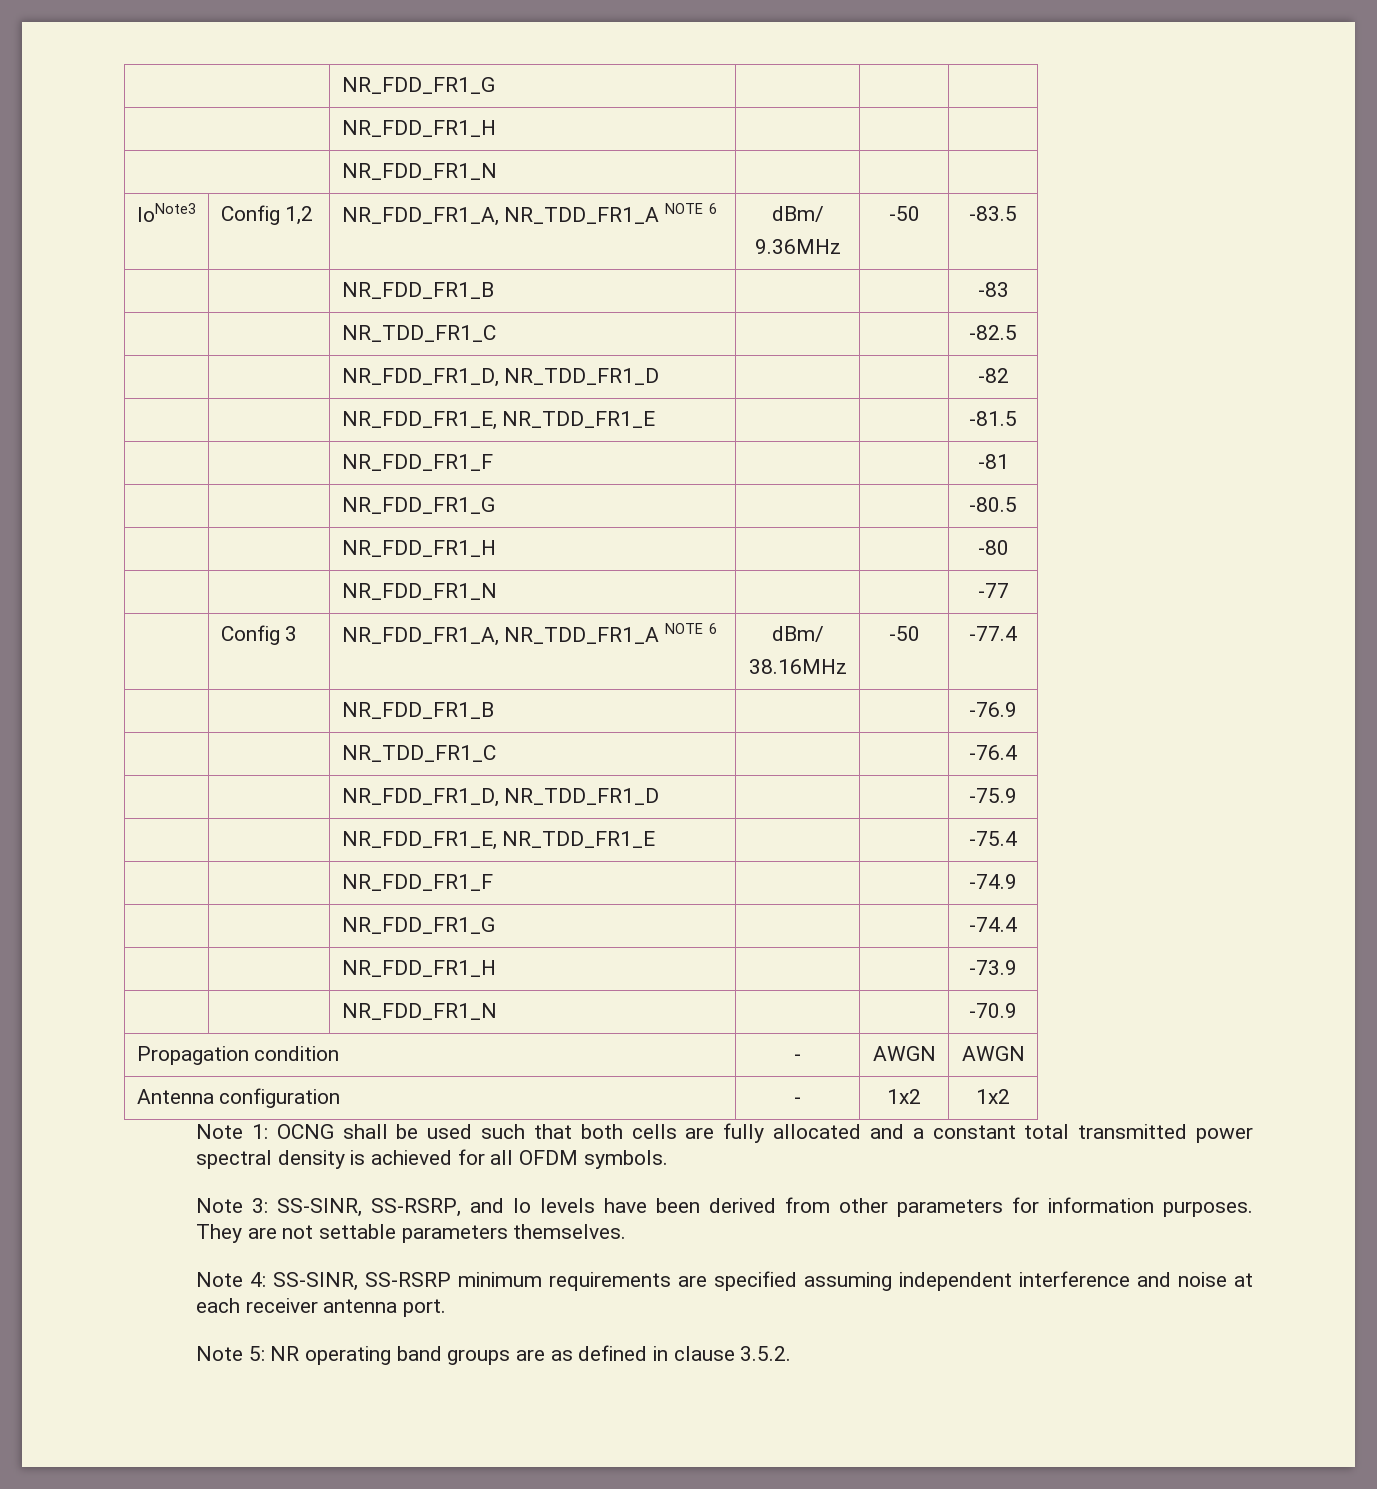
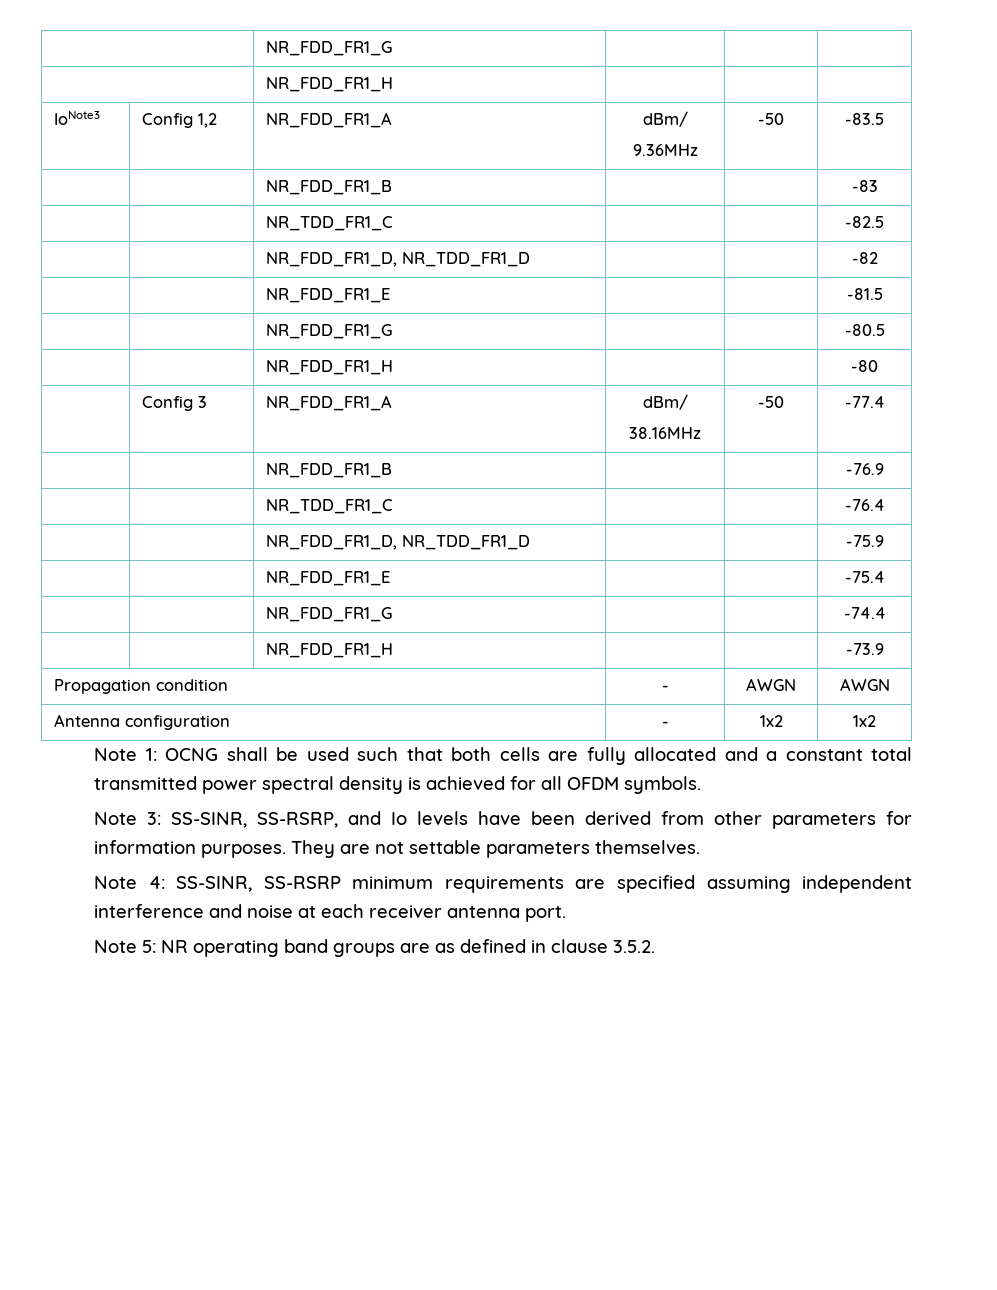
[341,163,497,180] // | NR_FDD_FR1_N | | | -> (394, 84) none
[341,203,717,226] NR_FDD_FR1_A, NR_TDD_FR1_A NOTE 6 -> [266,112,393,128] NR_FDD_FR1_A
[341,411,656,430] NR_FDD_FR1_E, NR_TDD_FR1_E -> [266,288,391,303] NR_FDD_FR1_E
[341,454,493,471] [977,454,1009,469] // | | NR_FDD_FR1_F | | | -81 -> (883, 294) none
[341,583,497,600] [977,583,1009,598] // | | NR_FDD_FR1_N | | | -77 -> (878, 366) none
[341,623,717,646] NR_FDD_FR1_A, NR_TDD_FR1_A NOTE 6 -> [266,395,393,411] NR_FDD_FR1_A
[341,831,656,850] NR_FDD_FR1_E, NR_TDD_FR1_E -> [266,571,391,586] NR_FDD_FR1_E
[341,874,493,891] [969,874,1017,889] // | | NR_FDD_FR1_F | | | -74.9 -> (885, 577) none
[341,1003,497,1020] [969,1003,1017,1018] // | | NR_FDD_FR1_N | | | -70.9 -> (884, 649) none

